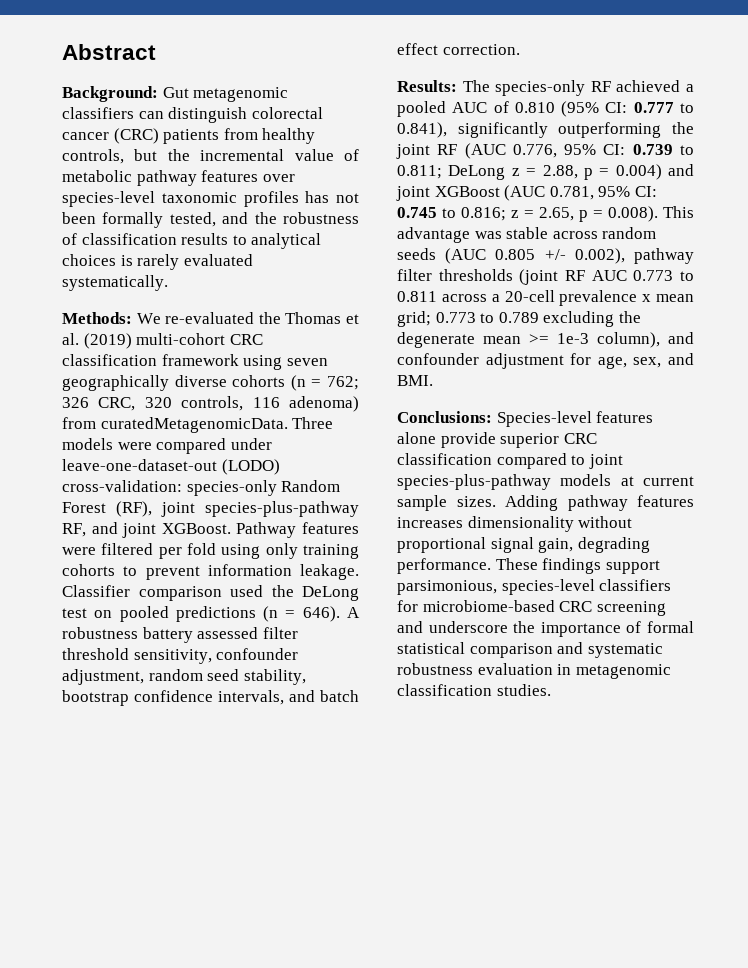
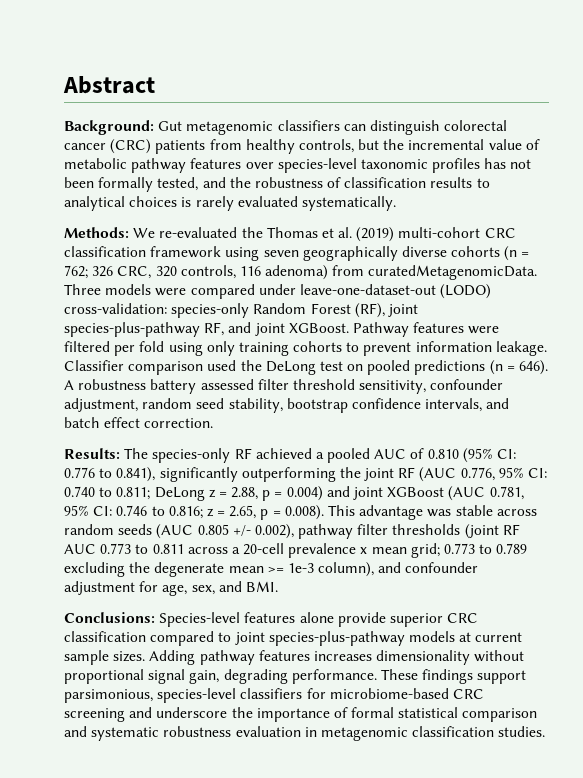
[633,102,674,113] 0.777 -> [64,467,95,478] 0.776
[632,144,673,155] 0.739 -> [64,486,95,497] 0.740
[397,207,437,218] 0.745 -> [116,505,148,516] 0.746

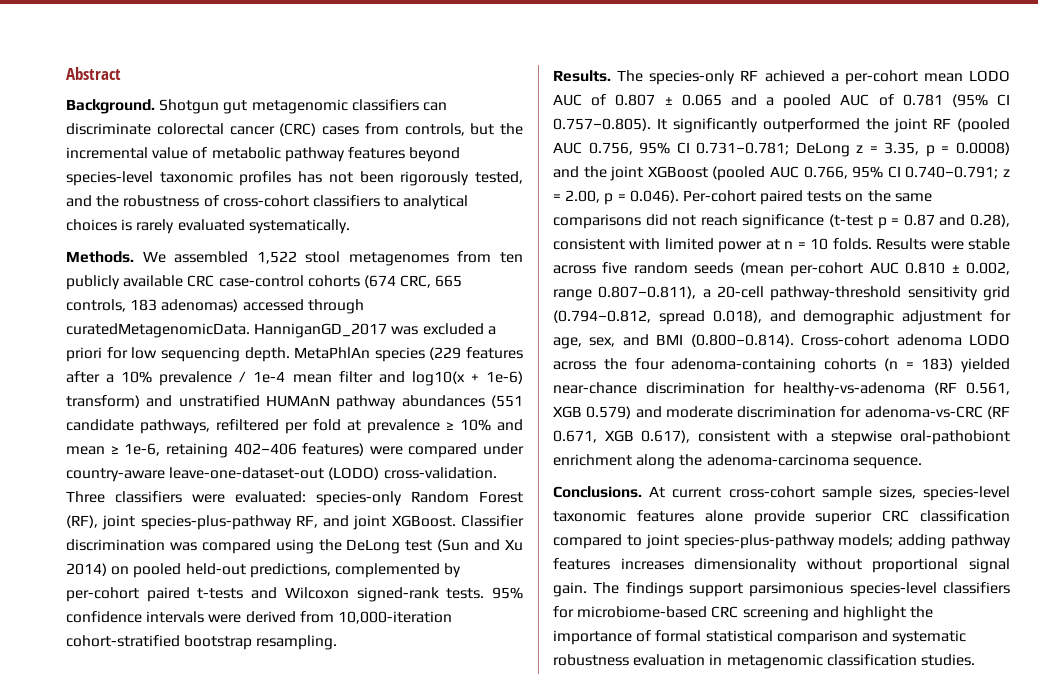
[64,120,183,135] Background: Gut -> [66,99,248,114] Background. Shotgun gut
[369,120,440,135] distinguish -> [66,123,151,135] discriminate
[155,139,295,154] patients from healthy -> [322,123,399,135] cases from
[245,162,274,169] over -> [409,147,461,162] beyond
[98,177,154,192] formally -> [400,171,470,186] rigorously
[344,177,473,188] classification results -> [222,195,380,207] cross-cohort classifiers
[64,227,516,242] [64,246,530,261] [64,265,538,280] [64,284,152,295] Methods: We re-evaluated the Thomas et al. (2019) multi-cohort CRC classification framework using seven geographically diverse cohorts (n = 762; 326 CRC, 320 controls, 116 adenoma) from curatedMetagenomicData. Three models -> [66,251,523,266] [66,275,463,290] [66,299,364,314] [66,323,496,338] [66,347,523,362] [66,371,523,386] [66,395,523,410] [66,419,523,434] [66,443,365,458] Methods. We assembled 1,522 stool metagenomes from ten publicly available CRC case-control cohorts (674 CRC, 665 controls, 183 adenomas) accessed through curatedMetagenomicData. HanniganGD_2017 was excluded a priori for low sequencing depth. MetaPhlAn species (229 features after a 10% prevalence / 1e-4 mean filter and log10(x + 1e-6) transform) and unstratified HUMAnN pathway abundances (551 candidate pathways, refiltered per fold at prevalence ≥ 10% and mean ≥ 1e-6, retaining 402–406 features)
(296, 289) none -> [66,468,165,482] country-aware
[64,303,167,314] cross-validation: -> [383,467,497,479] [66,491,306,503] cross-validation. Three classifiers were evaluated:
[352,322,500,337] [64,341,547,356] [64,360,549,375] [64,379,504,394] [64,398,510,413] [64,417,214,428] [64,448,120,459] Pathway features were filtered per fold using only training cohorts to prevent information leakage. Classifier comparison used the DeLong test on pooled predictions (n = 646). A robustness battery assessed filter threshold sensitivity, confounder adjustment, random seed stability, bootstrap confidence intervals, and batch effect correction. // Results: -> [460,515,524,527] [66,539,524,554] [66,563,462,578] [66,587,523,602] [66,611,452,624] [66,635,338,650] [553,70,611,82] Classifier discrimination was compared using the DeLong test (Sun and Xu 2014) on pooled held-out predictions, complemented by per-cohort paired t-tests and Wilcoxon signed-rank tests. 95% confidence intervals were derived from 10,000-iteration cohort-stratified bootstrap resampling. // Results.
[327,448,517,463] [64,467,548,482] [64,486,151,500] pooled AUC of 0.810 (95% CI: 0.776 to 0.841), significantly outperforming the joint RF (AUC 0.776, 95% CI: 0.740 to 0.811; -> [844,70,1010,85] [553,94,1010,109] [553,118,1010,133] [553,142,790,155] per-cohort mean LODO AUC of 0.807 ± 0.065 and a pooled AUC of 0.781 (95% CI 0.757–0.805). It significantly outperformed the joint RF (pooled AUC 0.756, 95% CI 0.731–0.781;
[231,486,524,501] [64,505,452,520] 2.88, p = 0.004) and joint XGBoost (AUC 0.781, 95% CI: 0.746 to 0.816; z = 2.65, p = 0.008). This advantage was -> [884,142,1010,157] [553,166,1010,181] [553,190,932,205] [553,214,1011,229] [553,238,964,253] 3.35, p = 0.0008) and the joint XGBoost (pooled AUC 0.766, 95% CI 0.740–0.791; z = 2.00, p = 0.046). Per-cohort paired tests on the same comparisons did not reach significance (t-test p = 0.87 and 0.28), consistent with limited power at n = 10 folds. Results were
(537, 512) none -> [602,262,628,274] five
[156,524,520,539] [64,543,528,558] [64,562,479,577] (AUC 0.805 +/- 0.002), pathway filter thresholds (joint RF AUC 0.773 to 0.811 across a 20-cell prevalence x mean grid; 0.773 to 0.789 excluding the degenerate mean >= 1e-3 column), and confounder -> [739,262,1010,277] [553,286,1010,301] [553,310,895,325] (mean per-cohort AUC 0.810 ± 0.002, range 0.807–0.811), a 20-cell pathway-threshold sensitivity grid (0.794–0.812, spread 0.018), and demographic
[245,581,278,592] [64,612,241,627] BMI. // Conclusions: Species-level -> [656,334,1010,347] [553,358,1010,373] [553,382,1010,397] [553,406,1010,419] [553,430,1010,445] [553,454,922,469] [553,486,1010,501] [553,510,626,522] BMI (0.800–0.814). Cross-cohort adenoma LODO across the four adenoma-containing cohorts (n = 183) yielded near-chance discrimination for healthy-vs-adenoma (RF 0.561, XGB 0.579) and moderate discrimination for adenoma-vs-CRC (RF 0.671, XGB 0.617), consistent with a stepwise oral-pathobiont enrichment along the adenoma-carcinoma sequence. // Conclusions. At current cross-cohort sample sizes, species-level taxonomic
[408,631,523,642] [64,650,196,665] models at current sample sizes. Adding -> [838,534,947,549] models; adding
[189,669,418,684] gain, degrading performance. These -> [553,582,620,597] gain. The
[64,689,153,703] parsimonious, -> [749,582,844,597] parsimonious
[156,707,228,718] underscore -> [842,606,906,621] highlight

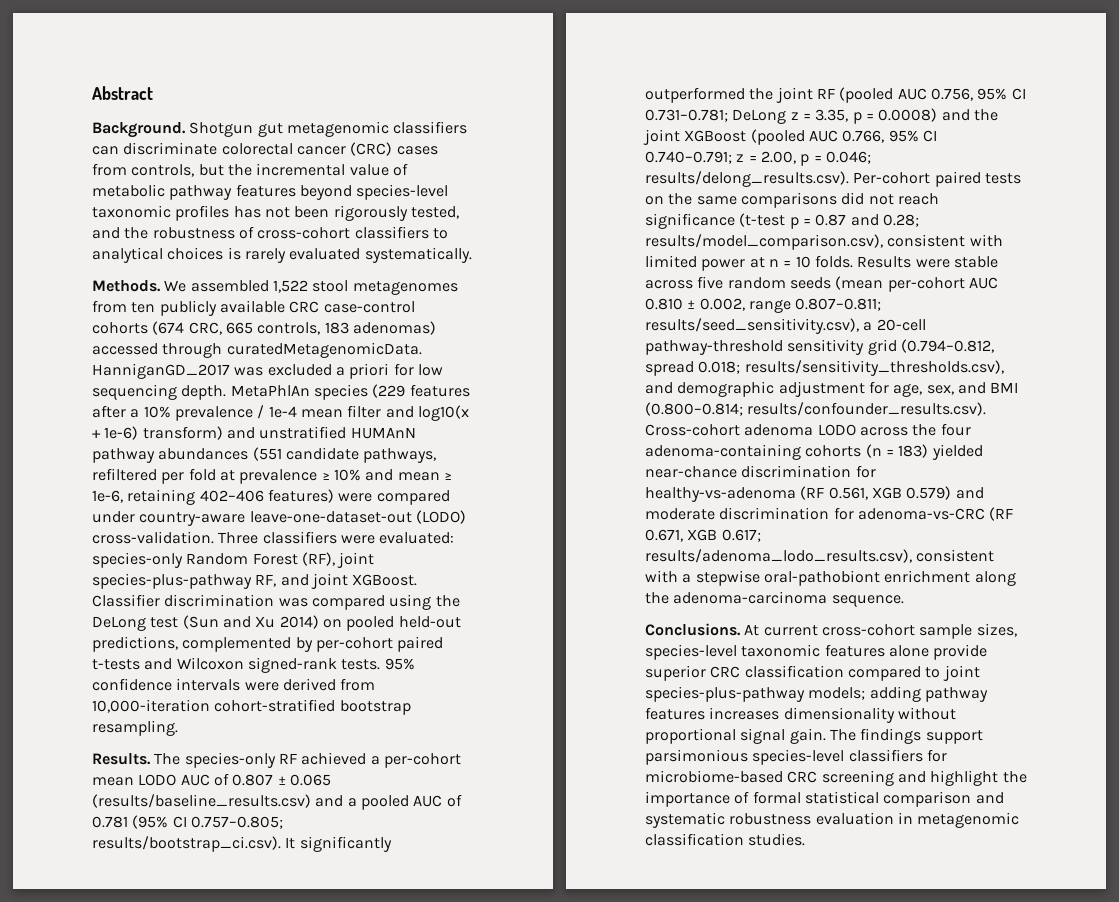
(722, 100) none -> [92,794,311,808] (results/baseline_results.csv)
[553,118,651,131] 0.757–0.805). -> [190,816,283,829] [92,836,281,852] 0.757–0.805; results/bootstrap_ci.csv).
[629,190,679,203] 0.046). -> [825,151,871,164] [645,171,849,187] 0.046; results/delong_results.csv).
[970,214,1011,227] 0.28), -> [882,214,919,227] [645,234,883,250] 0.28; results/model_comparison.csv),
[598,286,697,299] 0.807–0.811), -> [795,298,882,311] [645,318,859,334] 0.807–0.811; results/seed_sensitivity.csv),
[712,310,762,323] 0.018), -> [698,360,1004,376] 0.018; results/sensitivity_thresholds.csv),
[690,334,794,347] (0.800–0.814). -> [645,402,987,416] (0.800–0.814; results/confounder_results.csv).
[641,430,691,443] 0.617), -> [721,529,761,542] [645,549,912,563] 0.617; results/adenoma_lodo_results.csv),

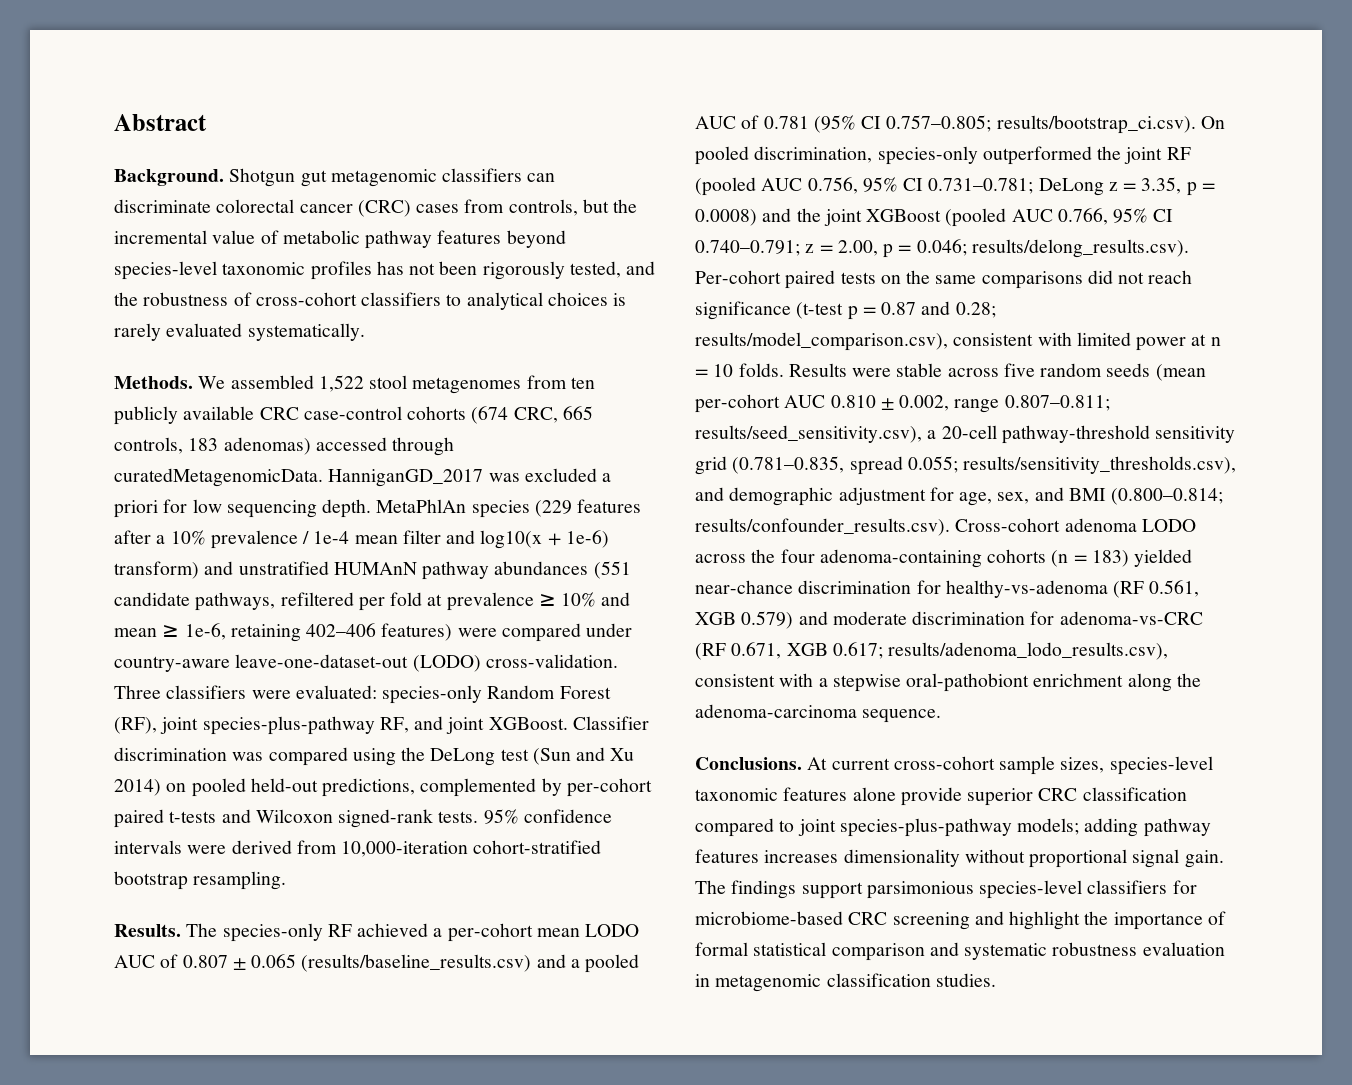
[285,836,392,852] It significantly -> [1200,116,1225,129] [695,146,978,165] On pooled discrimination, species-only
[900,339,994,353] [645,361,741,376] (0.794–0.812, spread 0.018; -> [732,456,958,475] (0.781–0.835, spread 0.055;

